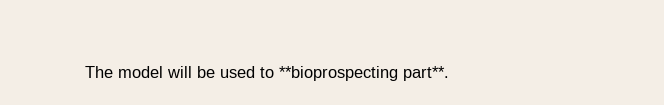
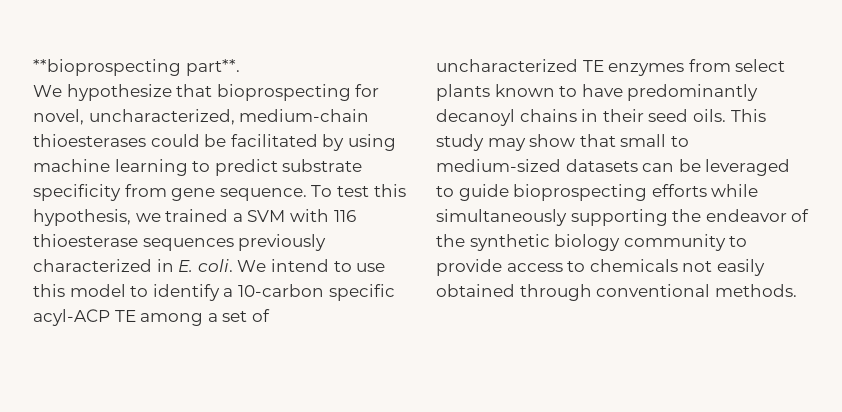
[85,66,449,81] The model will be used to **bioprospecting part**. -> [33,59,240,76] [33,84,380,101] [33,109,370,125] [33,134,396,151] [33,159,363,176] [33,184,406,201] [33,209,356,226] [33,234,327,251] [33,259,386,272] [33,284,395,301] [33,309,270,326] [436,59,786,76] [436,84,759,101] [436,109,766,126] [436,134,689,151] [436,159,791,176] [436,184,759,201] [436,209,810,226] [436,234,748,251] [436,259,765,276] [436,284,797,301] **bioprospecting part**. // We hypothesize that bioprospecting for novel, uncharacterized, medium-chain thioesterases could be facilitated by using machine learning to predict substrate specificity from gene sequence. To test this hypothesis, we trained a SVM with 116 thioesterase sequences previously characterized in E. coli. We intend to use this model to identify a 10-carbon specific acyl-ACP TE among a set of uncharacterized TE enzymes from select plants known to have predominantly decanoyl chains in their seed oils. This study may show that small to medium-sized datasets can be leveraged to guide bioprospecting efforts while simultaneously supporting the endeavor of the synthetic biology community to provide access to chemicals not easily obtained through conventional methods.

